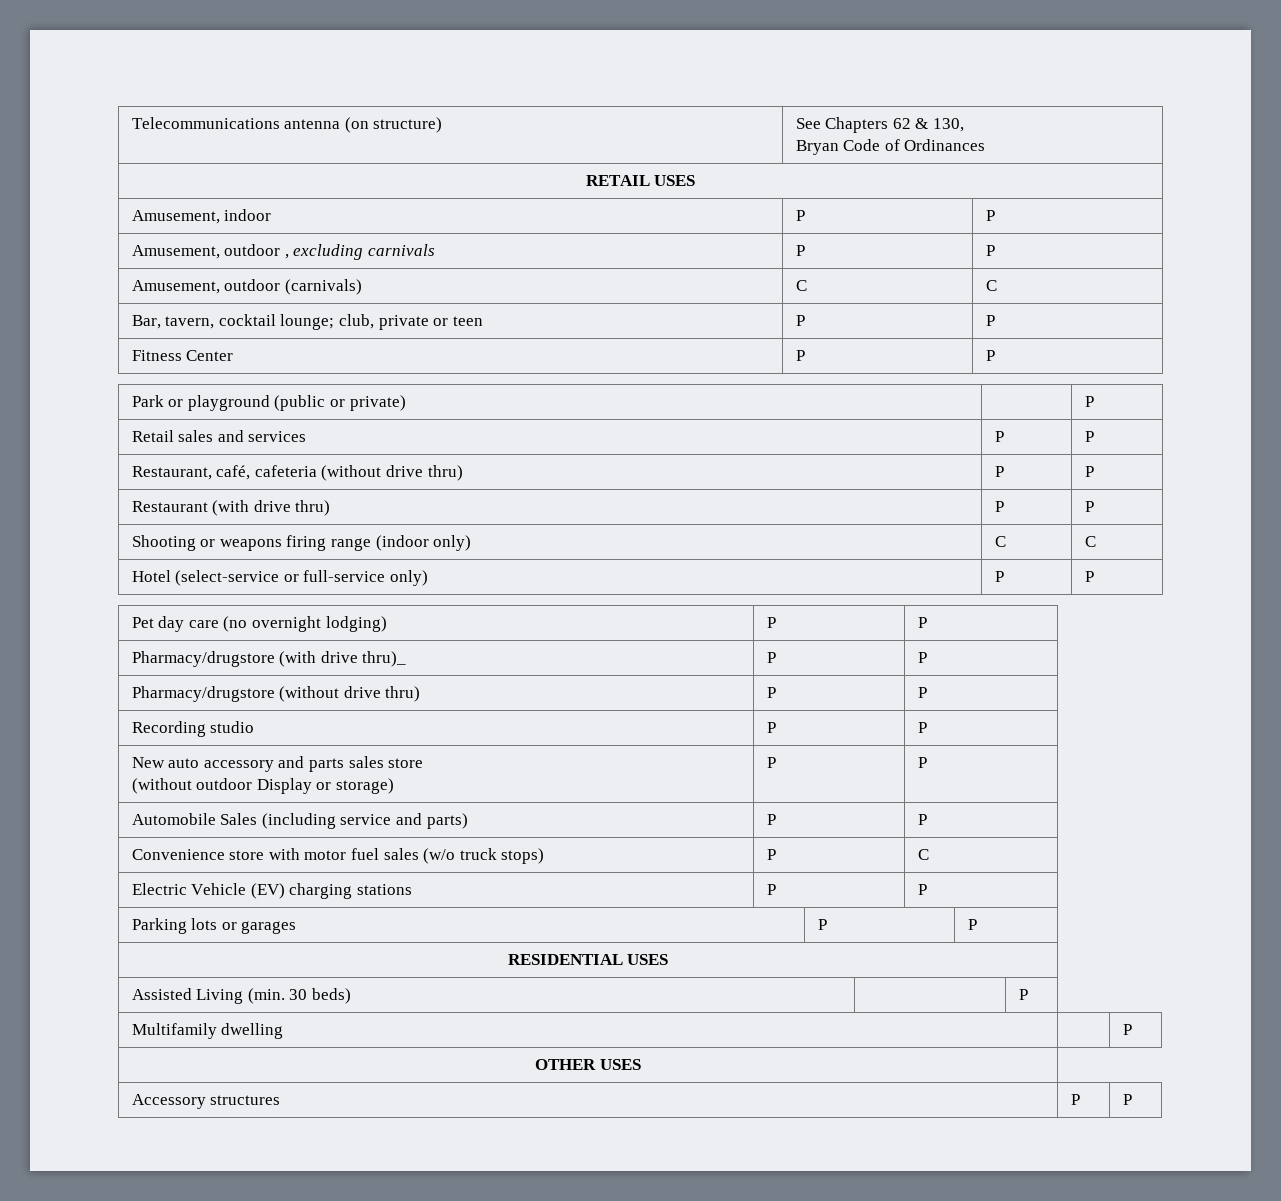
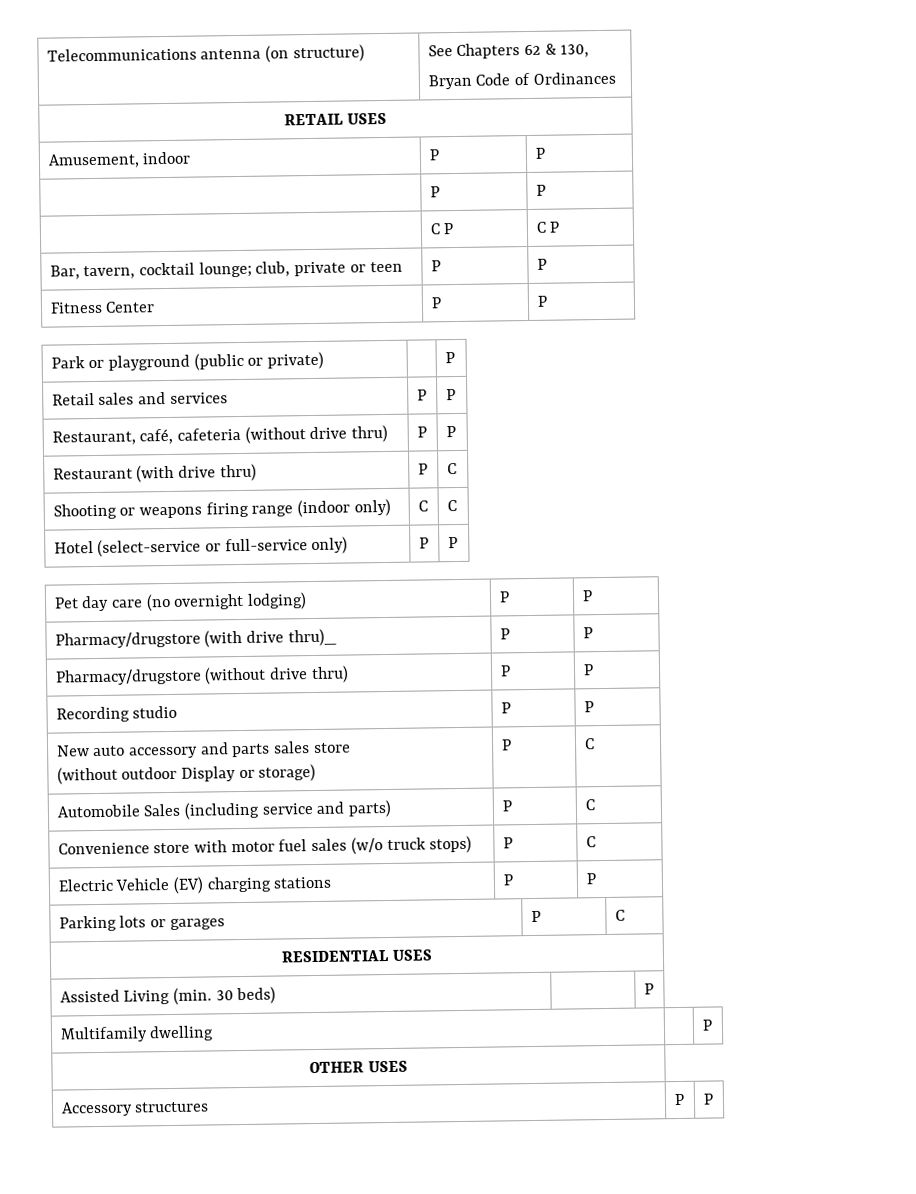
[131,244,435,260] [795,245,805,256] [985,245,995,256] [131,279,362,295] [795,280,807,291] [985,280,997,291] Amusement, outdoor , excluding carnivals | P | P // Amusement, outdoor (carnivals) | C | C -> [429,186,440,198] [535,184,546,196] [429,223,454,235] [535,221,560,233] | P | P // | C P | C P
[1084,501,1094,512] P -> [446,463,457,475] C
[917,757,927,768] P -> [583,738,595,750] C
[917,814,927,825] P -> [584,799,595,811] C
[967,919,977,930] P -> [614,909,625,921] C

